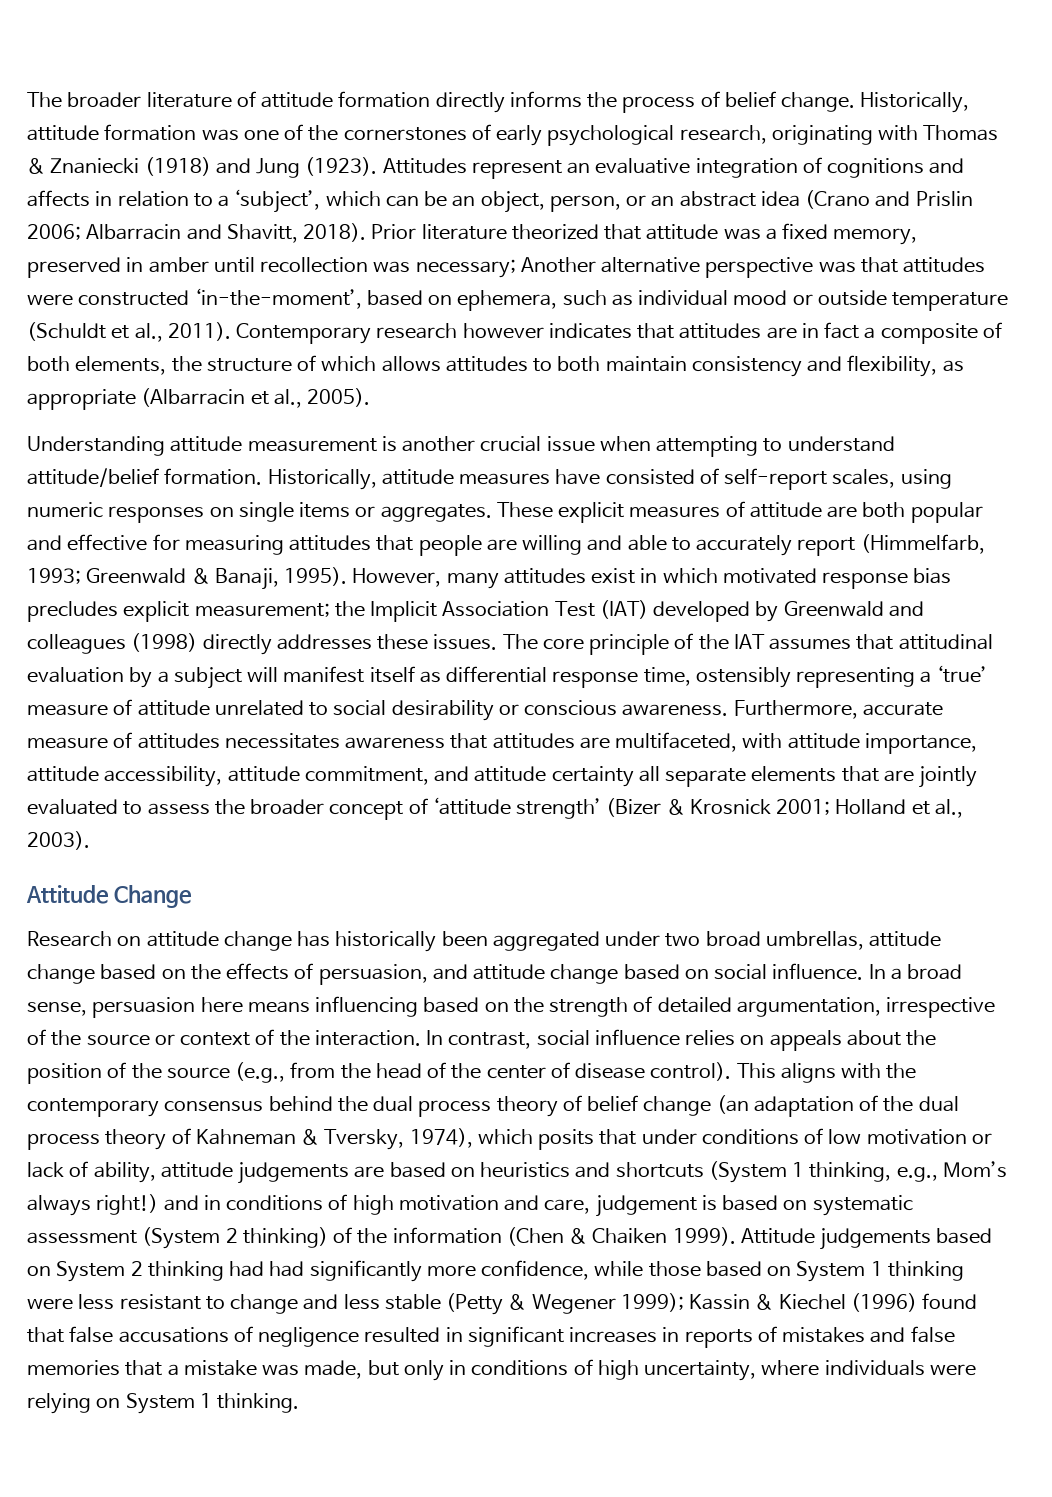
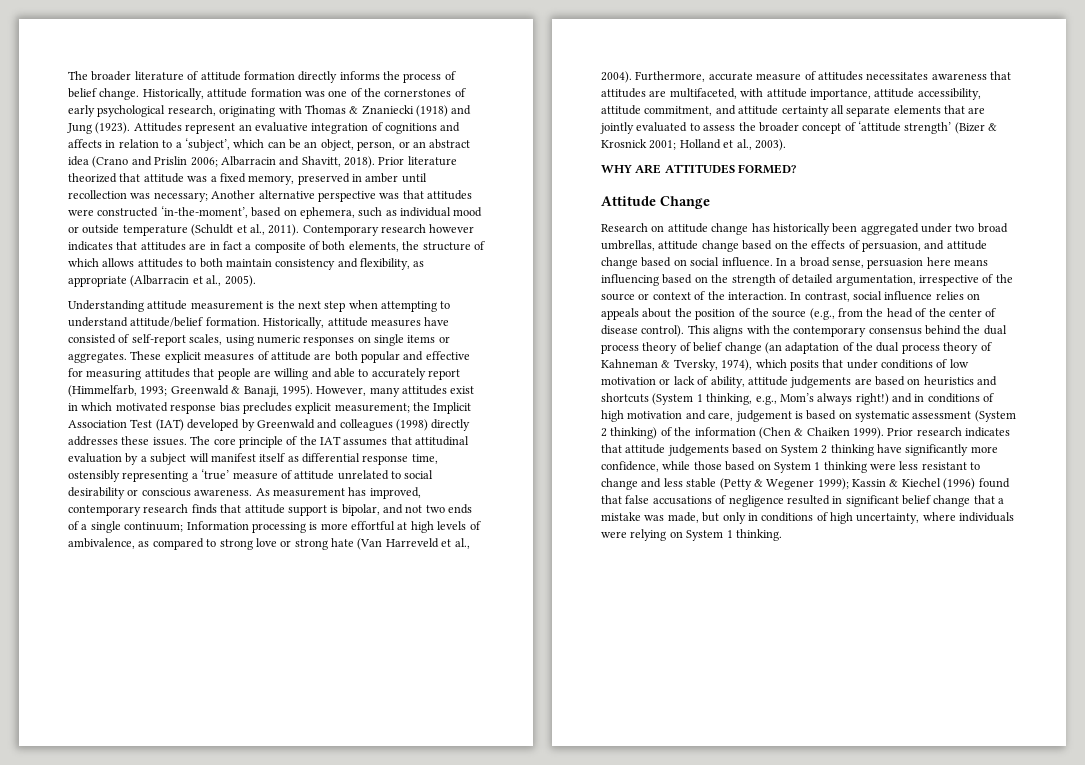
[402,436,595,452] another crucial issue -> [277,300,346,312] the next step
(729, 710) none -> [255,487,421,499] [68,504,473,516] [68,521,481,533] [68,538,470,550] [601,71,632,83] As measurement has improved, contemporary research finds that attitude support is bipolar, and not two ends of a single continuum; Information processing is more effortful at high levels of ambivalence, as compared to strong love or strong hate (Van Harreveld et al., 2004).
(90, 840) none -> [601,164,797,174] // WHY ARE ATTITUDES FORMED?
[740,1228,815,1244] Attitude -> [887,427,1011,437] [601,444,666,454] Prior research indicates that attitude
[229,1261,305,1277] had had -> [877,444,902,453] have
[569,1326,955,1348] [27,1360,120,1376] increases in reports of mistakes and false memories -> [902,495,971,507] belief change

